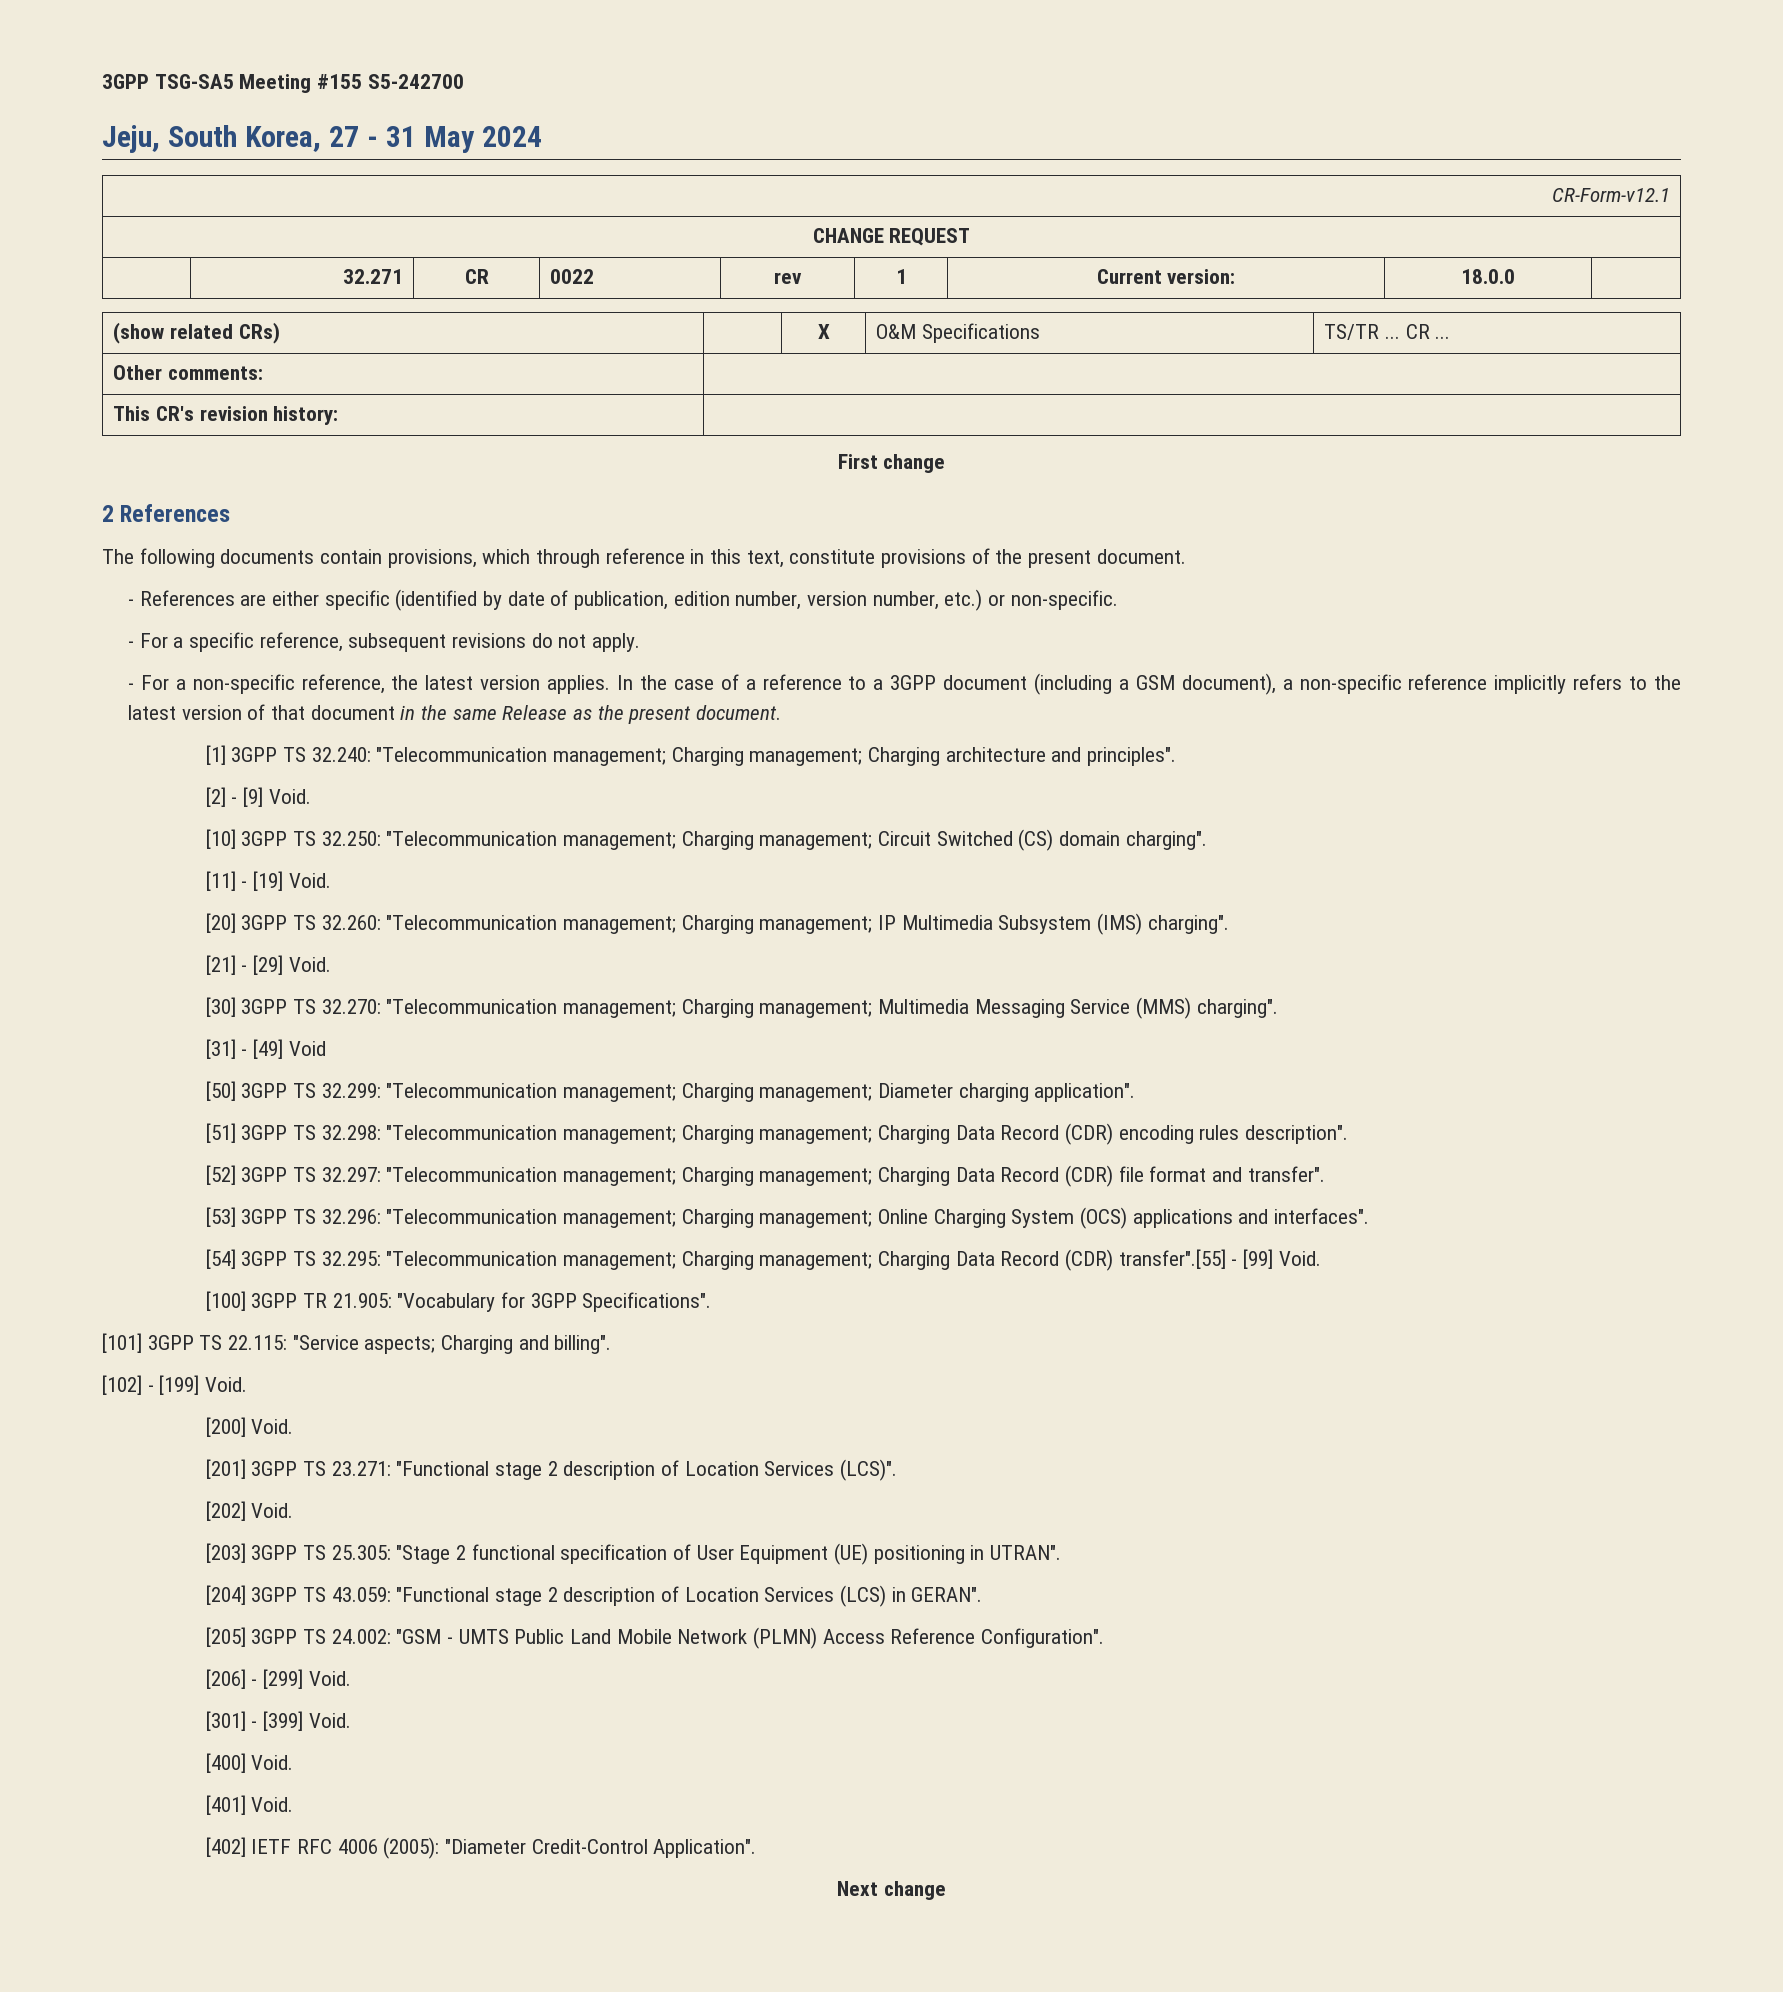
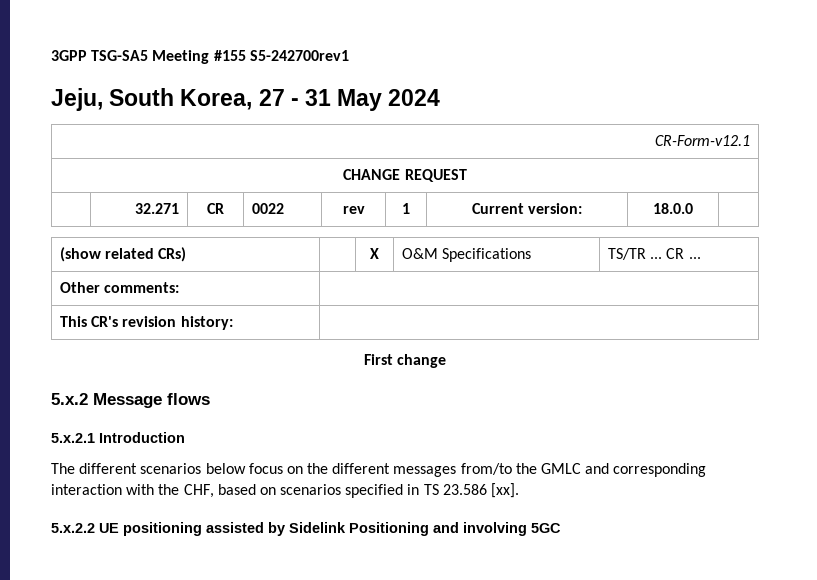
[367,74,464,89] S5-242700 -> [249,50,349,61] S5-242700rev1
[102,504,231,522] [102,548,1186,568] [127,589,1118,611] [127,632,640,652] [127,673,1682,695] [127,704,781,724] [205,745,1176,766] [205,787,311,807] [205,829,1207,851] [205,871,331,891] [205,913,1229,935] [205,955,331,975] [205,997,1278,1019] [205,1039,326,1059] [205,1081,1136,1102] [205,1123,1348,1145] [205,1165,1325,1187] [205,1207,1369,1229] [205,1249,1321,1271] [205,1291,712,1312] [102,1333,612,1354] [102,1375,248,1395] [205,1417,294,1437] [205,1459,897,1481] [205,1501,294,1521] [205,1543,1061,1565] [205,1585,983,1607] [205,1627,1104,1649] [205,1669,351,1689] [205,1711,351,1731] [205,1753,294,1773] [205,1795,294,1815] [205,1837,757,1859] [837,1881,946,1900] 2 References // The following documents contain provisions, which through reference in this text, constitute provisions of the present document. // - References are either specific (identified by date of publication, edition number, version number, etc.) or non-specific. // - For a specific reference, subsequent revisions do not apply. // - For a non-specific reference, the latest version applies. In the case of a reference to a 3GPP document (including a GSM document), a non-specific reference implicitly refers to the latest version of that document in the same Release as the present document. // [1] 3GPP TS 32.240: "Telecommunication management; Charging management; Charging architecture and principles". // [2] - [9] Void. // [10] 3GPP TS 32.250: "Telecommunication management; Charging management; Circuit Switched (CS) domain charging". // [11] - [19] Void. // [20] 3GPP TS 32.260: "Telecommunication management; Charging management; IP Multimedia Subsystem (IMS) charging". // [21] - [29] Void. // [30] 3GPP TS 32.270: "Telecommunication management; Charging management; Multimedia Messaging Service (MMS) charging". // [31] - [49] Void // [50] 3GPP TS 32.299: "Telecommunication management; Charging management; Diameter charging application". // [51] 3GPP TS 32.298: "Telecommunication management; Charging management; Charging Data Record (CDR) encoding rules description". // [52] 3GPP TS 32.297: "Telecommunication management; Charging management; Charging Data Record (CDR) file format and transfer". // [53] 3GPP TS 32.296: "Telecommunication management; Charging management; Online Charging System (OCS) applications and interfaces". // [54] 3GPP TS 32.295: "Telecommunication management; Charging management; Charging Data Record (CDR) transfer".[55] - [99] Void. // [100] 3GPP TR 21.905: "Vocabulary for 3GPP Specifications". // [101] 3GPP TS 22.115: "Service aspects; Charging and billing". // [102] - [199] Void. // [200] Void. // [201] 3GPP TS 23.271: "Functional stage 2 description of Location Services (LCS)". // [202] Void. // [203] 3GPP TS 25.305: "Stage 2 functional specification of User Equipment (UE) positioning in UTRAN". // [204] 3GPP TS 43.059: "Functional stage 2 description of Location Services (LCS) in GERAN". // [205] 3GPP TS 24.002: "GSM - UMTS Public Land Mobile Network (PLMN) Access Reference Configuration". // [206] - [299] Void. // [301] - [399] Void. // [400] Void. // [401] Void. // [402] IETF RFC 4006 (2005): "Diameter Credit-Control Application". // Next change -> [51,393,210,408] [51,432,185,443] [51,463,707,477] [51,483,520,498] [51,522,561,536] 5.x.2 Message flows // 5.x.2.1 Introduction // The different scenarios below focus on the different messages from/to the GMLC and corresponding interaction with the CHF, based on scenarios specified in TS 23.586 [xx]. // 5.x.2.2 UE positioning assisted by Sidelink Positioning and involving 5GC

